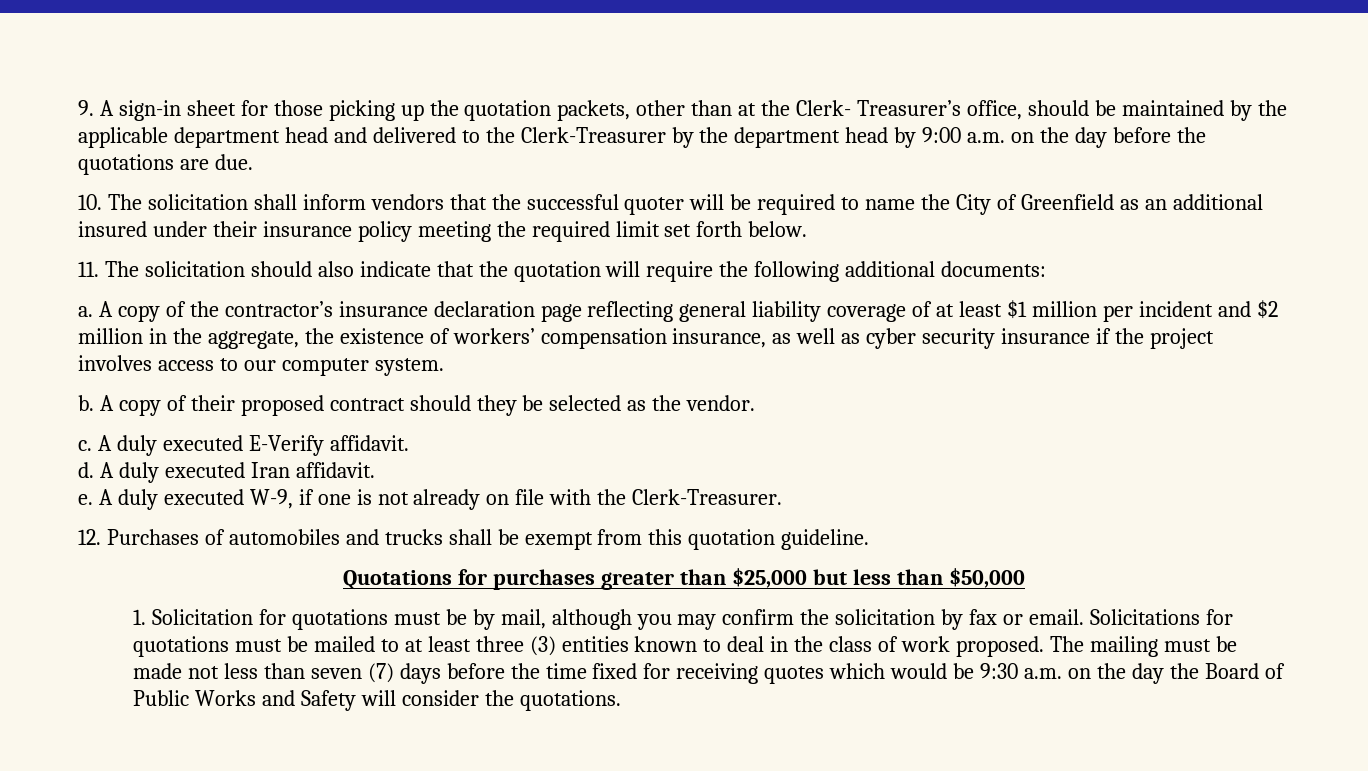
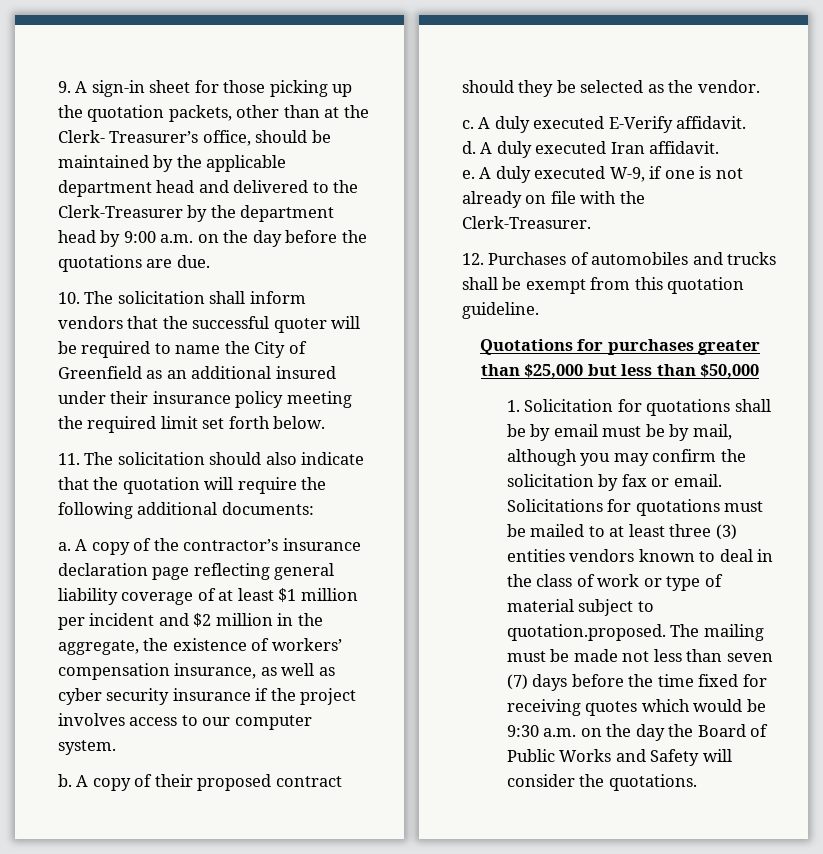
(388, 619) none -> [734,399,771,412] [506,424,598,441] shall be by email
(629, 644) none -> [569,549,635,562] vendors
[955,636,1044,657] proposed. -> [643,574,723,591] [506,599,654,616] [506,624,666,641] or type of material subject to quotation.proposed.

